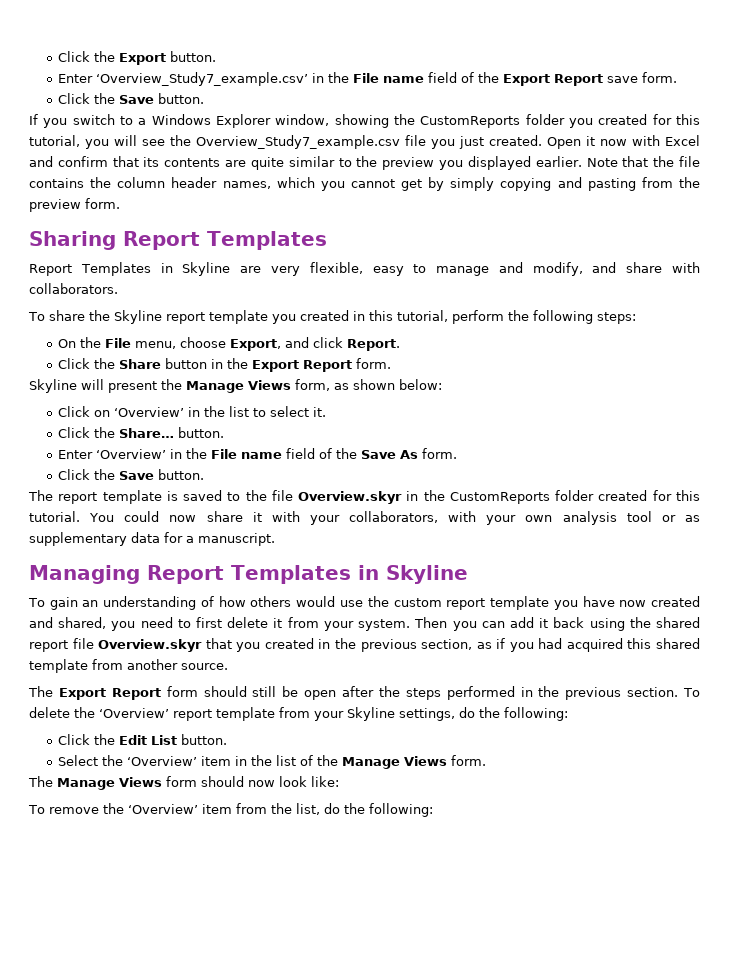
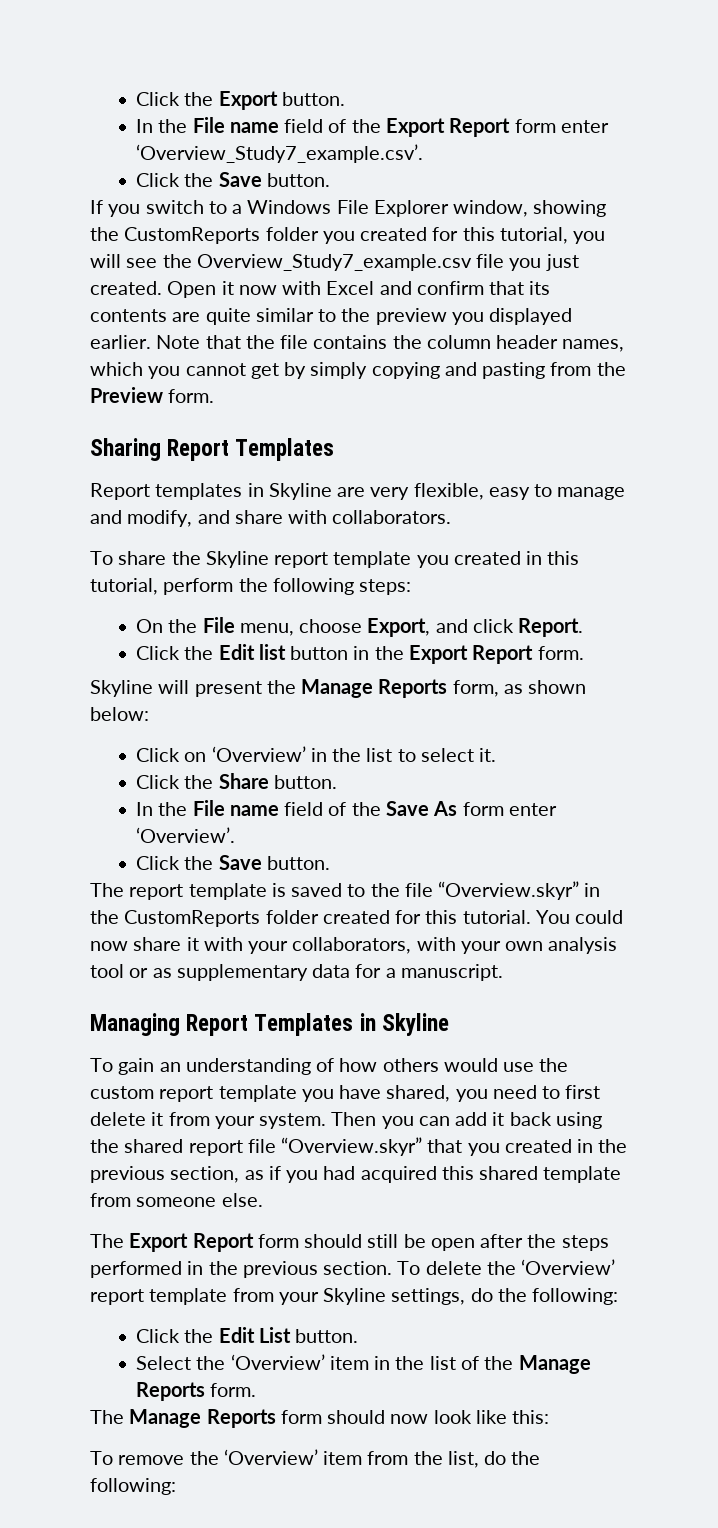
[58,72,325,86] Enter ‘Overview_Study7_example.csv’ in -> [136,119,154,133] In
[607,72,678,83] save form. -> [514,119,609,133] [136,144,424,163] form enter ‘Overview_Study7_example.csv’.
(211, 119) none -> [336,200,369,214] File
[29,199,81,212] preview -> [90,387,163,403] Preview
[80,262,151,276] Templates -> [155,483,243,500] templates
[119,359,162,369] Share -> [218,644,286,660] Edit list
[248,380,291,390] Views -> [378,679,448,698] Reports
[119,427,225,438] [58,449,183,459] Share… button. // Enter ‘Overview’ in -> [218,773,337,789] [136,802,154,816] Share button. // In
[422,448,458,459] form. -> [462,802,557,816] [136,827,236,843] form enter ‘Overview’.
[298,491,403,504] Overview.skyr -> [438,881,580,900] “Overview.skyr”
[619,596,700,607] [29,617,53,628] now created and -> (382, 1092) none
[98,639,203,652] Overview.skyr -> [281,1137,423,1156] “Overview.skyr”
[127,659,228,670] another source. -> [136,1193,263,1207] someone else.
[404,756,448,766] Views -> [136,1382,206,1401] Reports
[119,777,162,787] Views -> [206,1409,276,1428] Reports
[311,776,339,787] like: -> [475,1410,550,1424] like this:

